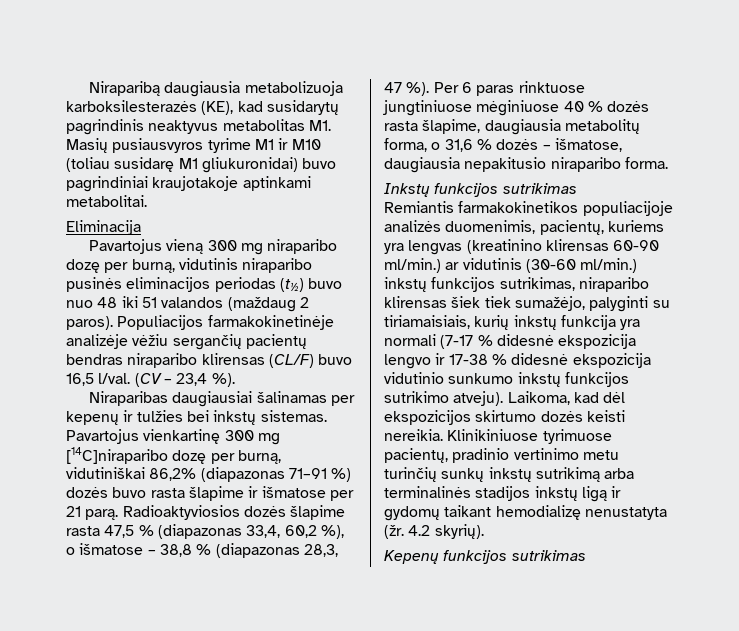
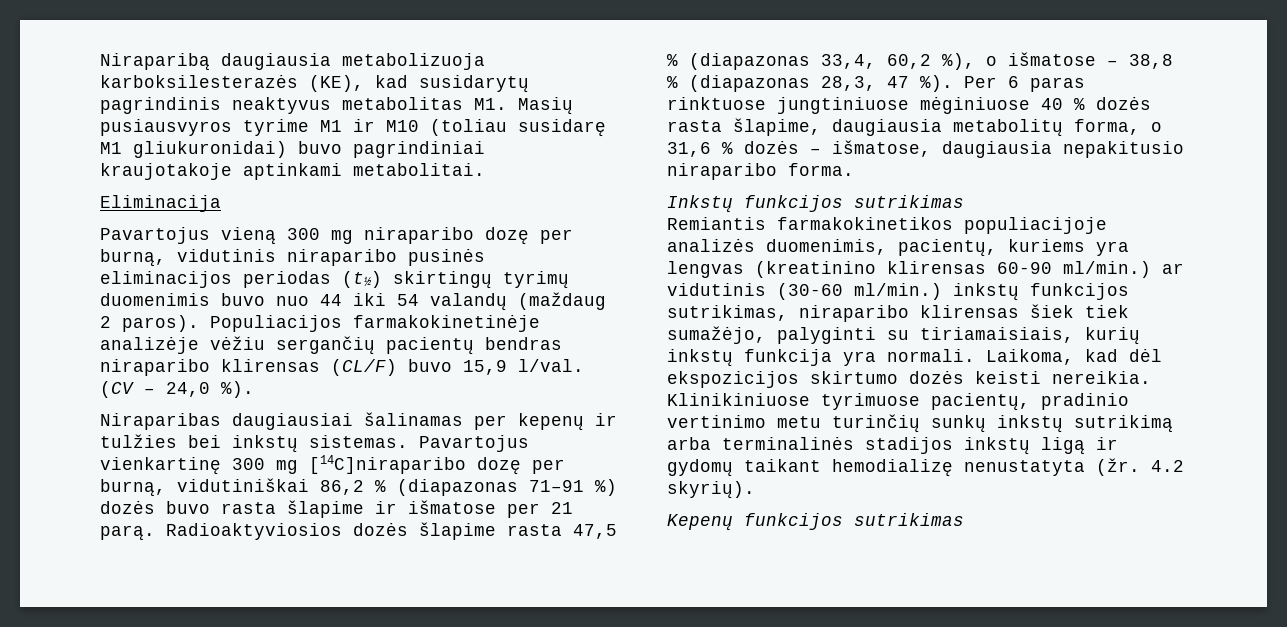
[308,278,343,289] [66,296,224,308] buvo nuo 48 iki 51 valandos -> [393,271,569,289] [100,293,507,311] skirtingų tyrimų duomenimis buvo nuo 44 iki 54 valandų
[66,373,94,386] 16,5 -> [463,360,507,375] 15,9
[176,373,208,386] 23,4 -> [166,382,210,397] 24,0
[149,468,197,481] 86,2% -> [320,480,386,495] 86,2 %
[384,334,637,349] [384,353,651,369] [384,372,629,387] [384,391,504,406] normali (7-17 % didesnė ekspozicija lengvo ir 17-38 % didesnė ekspozicija vidutinio sunkumo inkstų funkcijos sutrikimo atveju). -> [887,349,975,362] normali.

